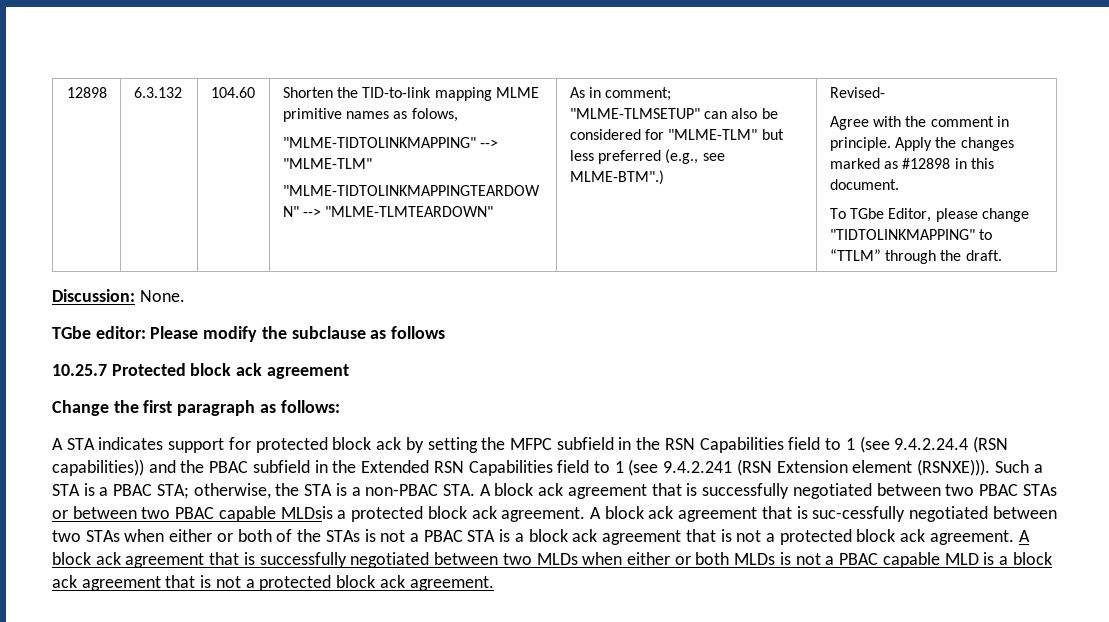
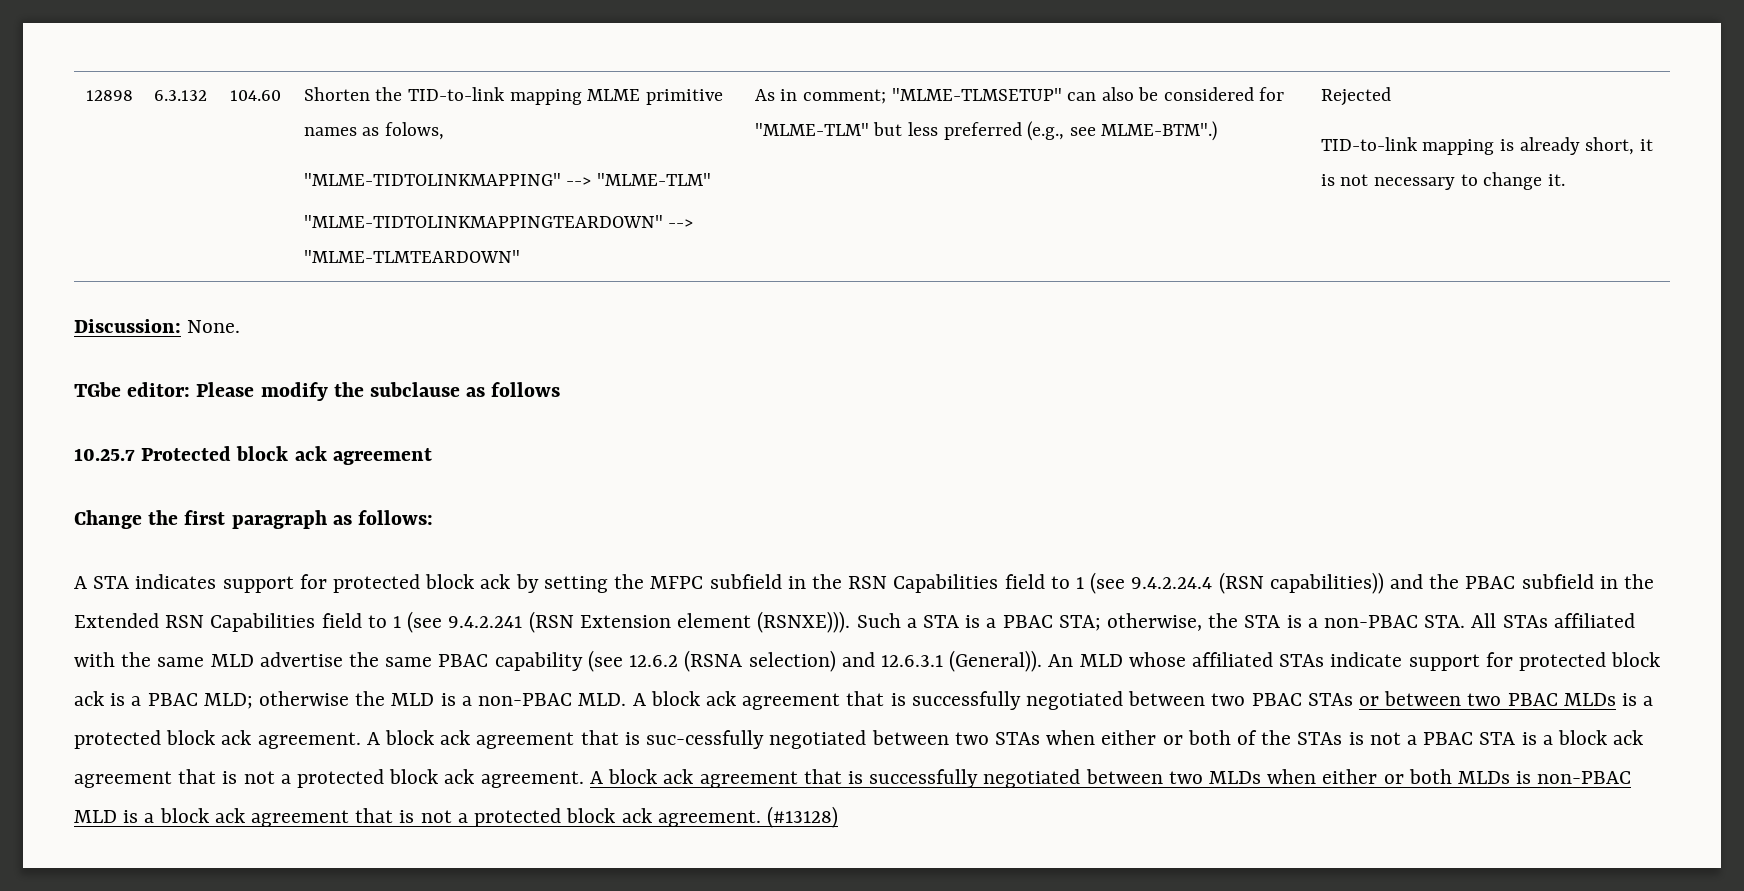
[829,87,885,98] [829,116,1010,130] [829,137,1014,151] [829,158,995,169] [829,179,899,190] [829,208,1030,222] [829,229,993,240] [829,249,1002,264] Revised- // Agree with the comment in principle. Apply the changes marked as #12898 in this document. // To TGbe Editor, please change "TIDTOLINKMAPPING" to “TTLM” through the draft. -> [1320,87,1391,106] [1320,137,1653,155] [1320,172,1565,190] Rejected // TID-to-link mapping is already short, it is not necessary to change it.
(475, 490) none -> [1471,613,1635,628] [74,650,1661,672] [74,691,627,709] All STAs affiliated with the same MLD advertise the same PBAC capability (see 12.6.2 (RSNA selection) and 12.6.3.1 (General)). An MLD whose affiliated STAs indicate support for protected block ack is a PBAC MLD; otherwise the MLD is a non-PBAC MLD.
[218,506,333,522] capable MLDsis -> [1563,693,1638,706] MLDs is
[795,552,940,568] not a PBAC capable -> [1537,771,1632,784] non-PBAC
(494, 583) none -> [766,806,838,828] (#13128)

